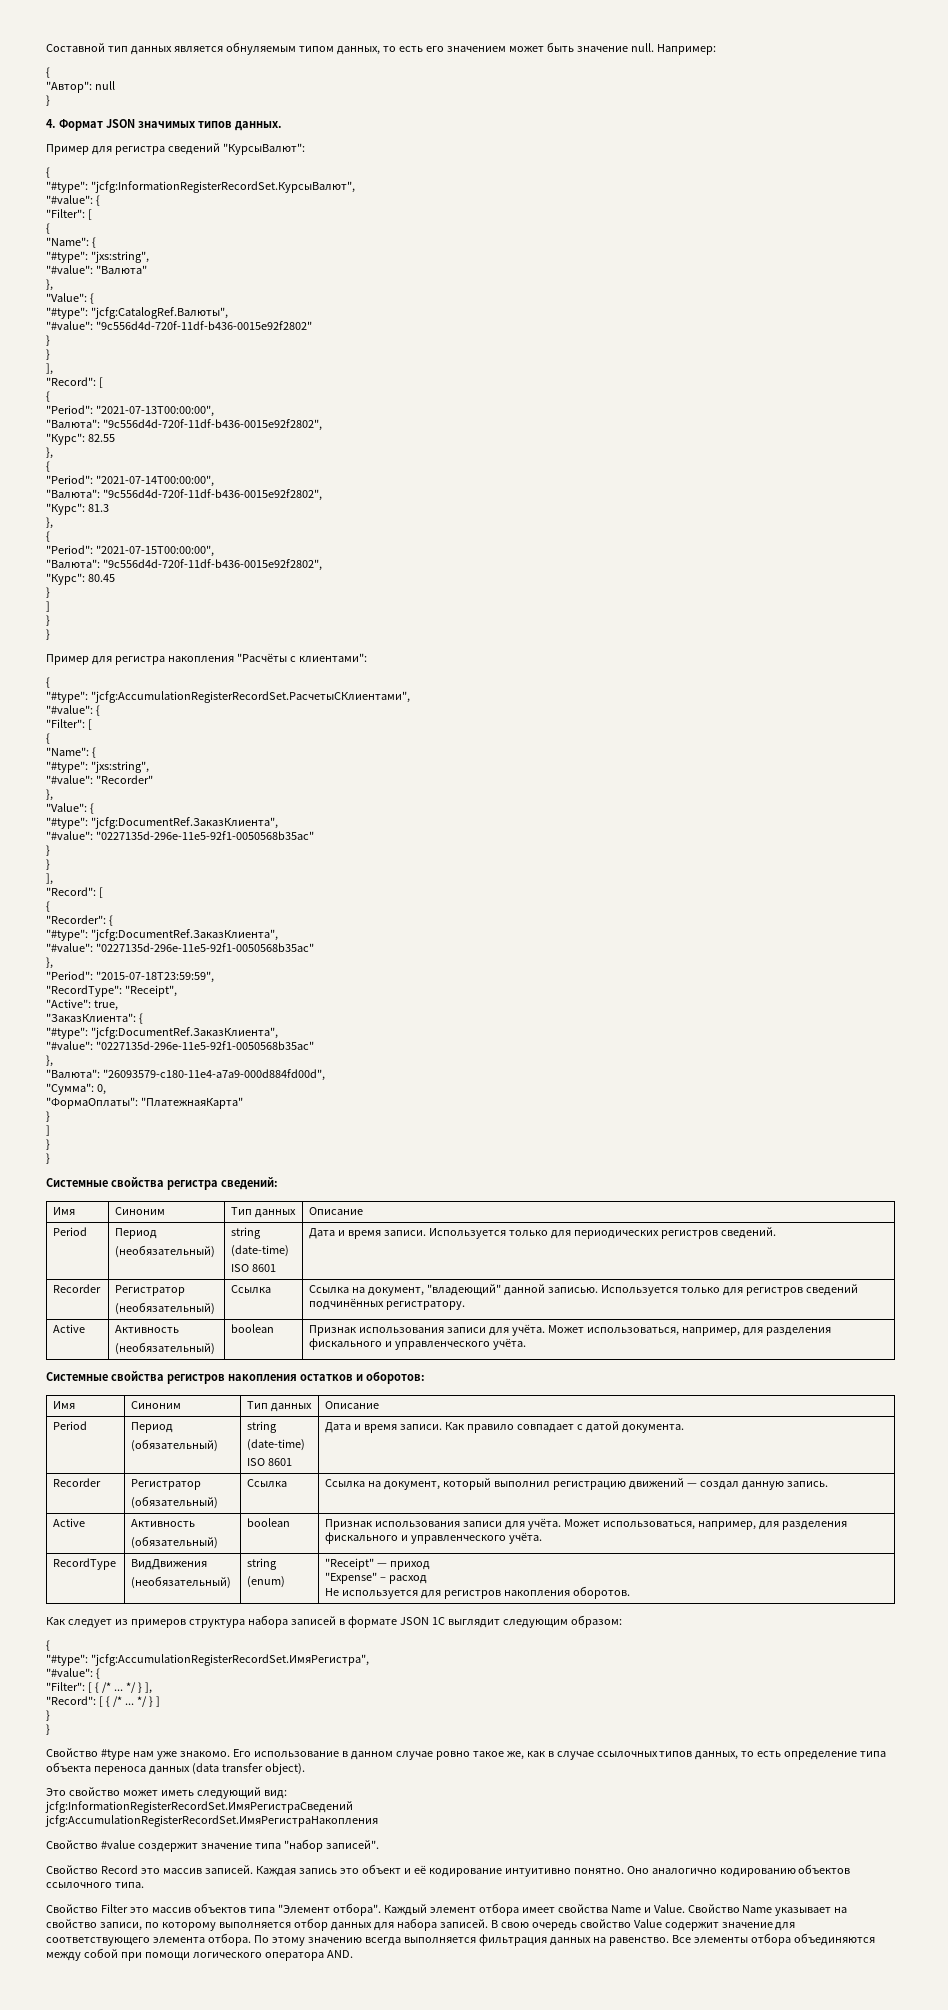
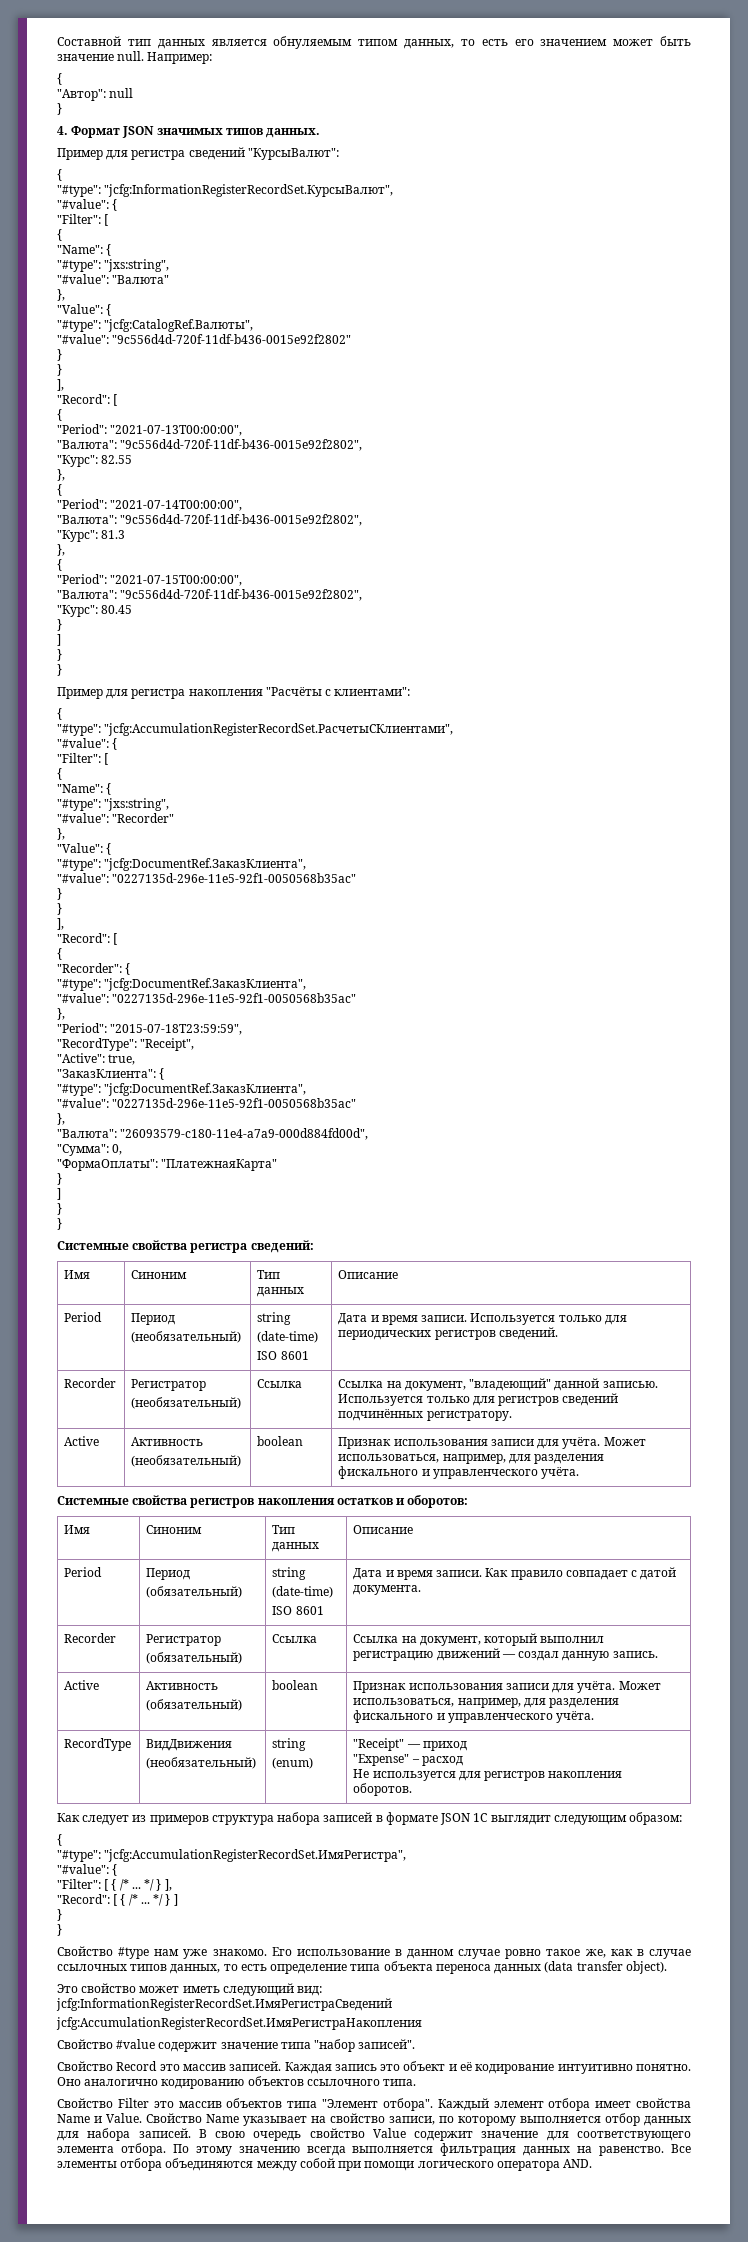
[137,1843,198,1852] создержит -> [158,2042,218,2052] содержит

